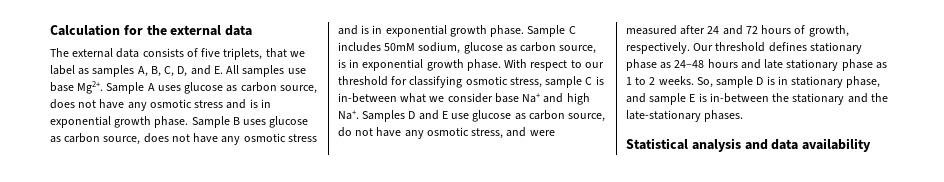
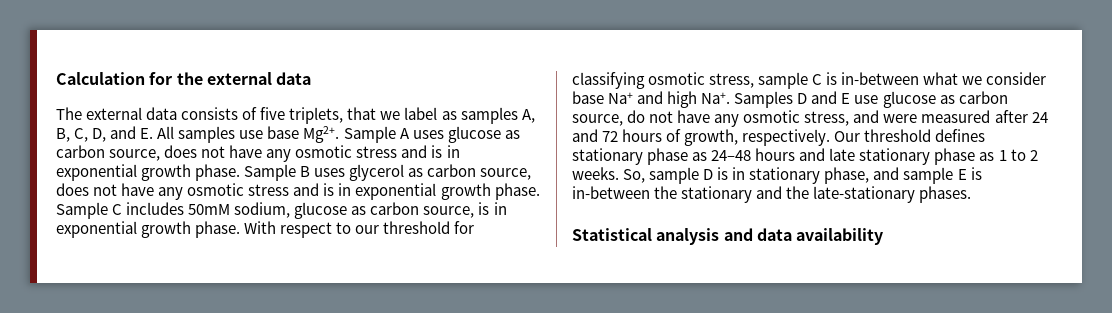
[269,116,309,128] glucose -> [349,164,405,181] glycerol

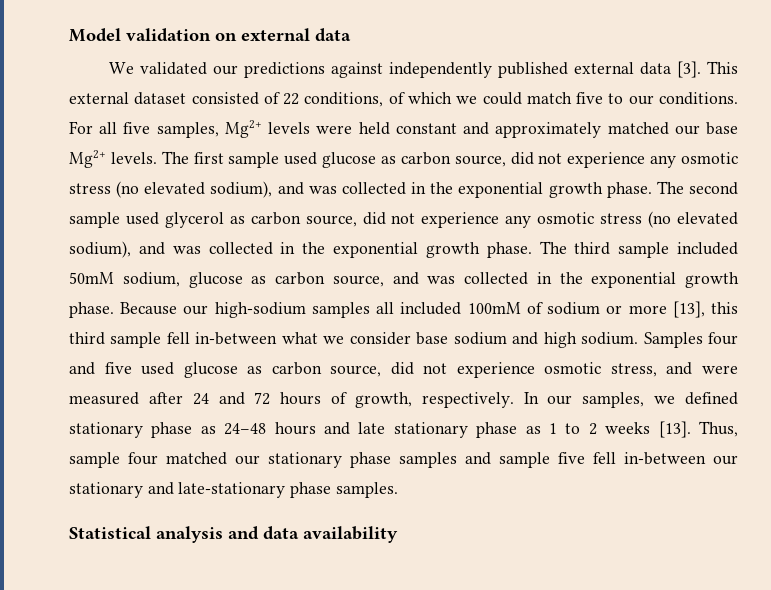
[56,72,203,85] Calculation for the -> [69,28,237,42] Model validation on
[56,107,535,124] [56,126,520,143] [56,145,460,162] [56,164,532,181] [56,183,540,200] [56,202,185,219] The external data consists of five triplets, that we label as samples A, B, C, D, and E. All samples use base Mg2+. Sample A uses glucose as carbon source, does not have any osmotic stress and is in exponential growth phase. Sample B uses glycerol as carbon source, does not have any osmotic stress and is in exponential growth phase. Sample C includes -> [109,61,739,78] [69,92,739,107] [69,120,739,138] [69,150,738,168] [69,181,738,198] [69,211,738,228] [69,241,738,258] We validated our predictions against independently published external data [3]. This external dataset consisted of 22 conditions, of which we could match five to our conditions. For all five samples, Mg2+ levels were held constant and approximately matched our base Mg2+ levels. The first sample used glucose as carbon source, did not experience any osmotic stress (no elevated sodium), and was collected in the exponential growth phase. The second sample used glycerol as carbon source, did not experience any osmotic stress (no elevated sodium), and was collected in the exponential growth phase. The third sample included
[478,202,507,215] [56,221,475,238] [572,72,838,89] is in exponential growth phase. With respect to our threshold for classifying osmotic stress, sample C is -> [392,272,739,288] [69,301,739,318] [69,332,190,348] and was collected in the exponential growth phase. Because our high-sodium samples all included 100mM of sodium or more [13], this third sample fell
[608,92,634,104] Na+ -> [453,332,507,345] sodium
[701,91,1008,108] [572,110,740,127] Na+. Samples D and E use glucose as carbon source, do not have any -> [581,332,738,348] [69,362,535,378] sodium. Samples four and five used glucose as carbon source, did not experience
[834,129,986,142] Our threshold defines -> [523,392,738,408] In our samples, we defined
[572,167,982,184] [572,186,972,203] weeks. So, sample D is in stationary phase, and sample E is in-between the stationary and the late-stationary phases. -> [605,421,738,438] [69,452,738,468] [69,482,398,498] weeks [13]. Thus, sample four matched our stationary phase samples and sample five fell in-between our stationary and late-stationary phase samples.

